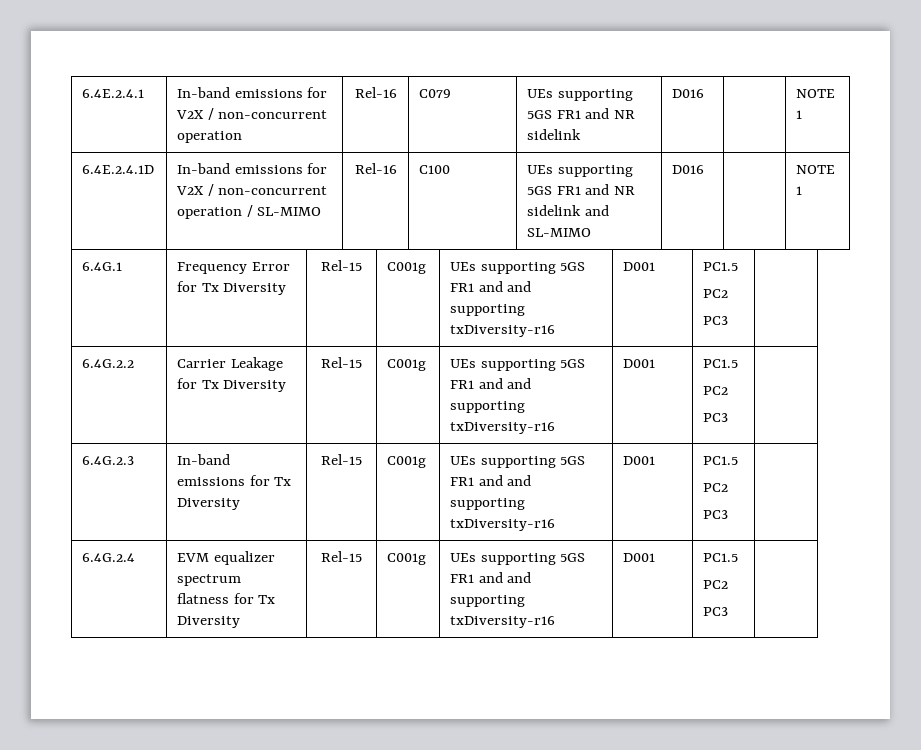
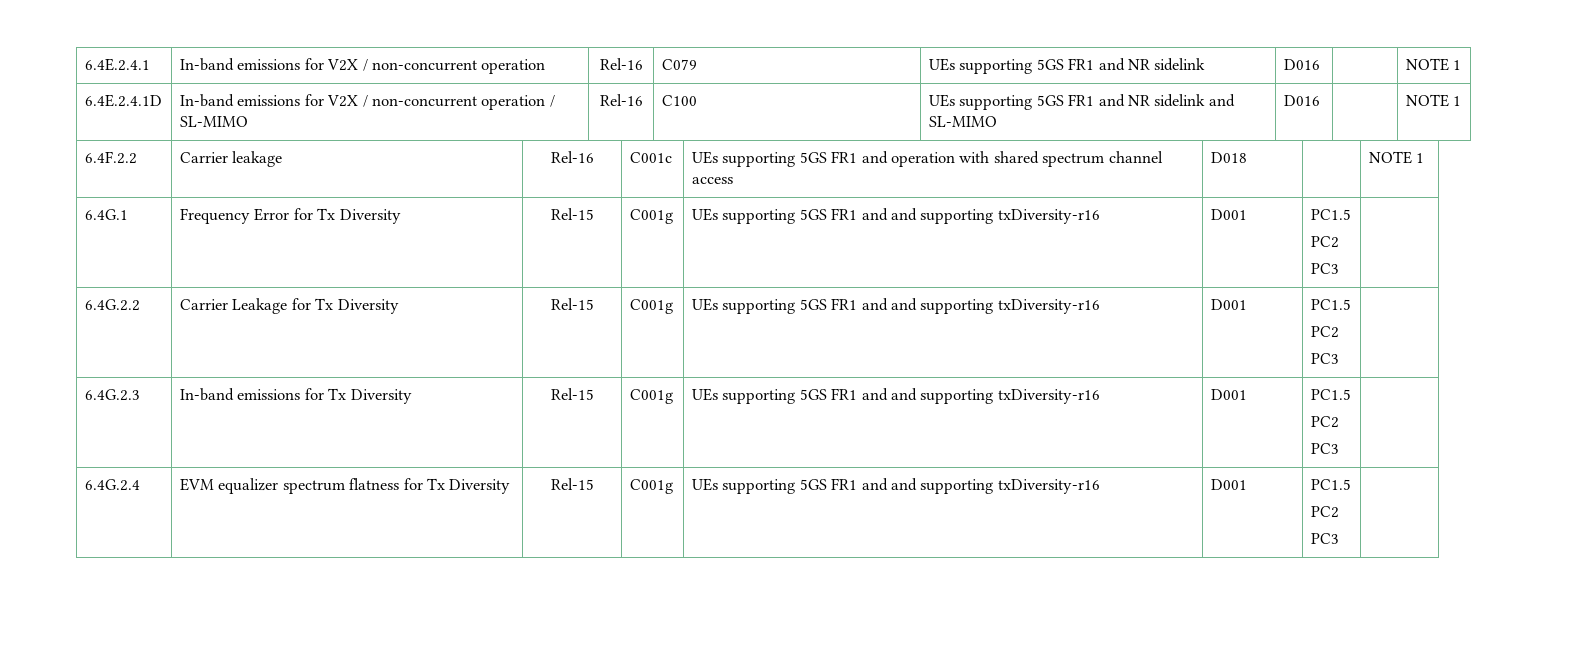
(803, 190) none -> [84,151,137,164] [179,151,283,167] [550,151,594,163] [629,152,672,163] [691,151,1163,167] [691,177,733,184] [1210,152,1247,163] [1368,151,1425,164] // 6.4F.2.2 | Carrier leakage | Rel-16 | C001c | UEs supporting 5GS FR1 and operation with shared spectrum channel access | D018 | | NOTE 1

